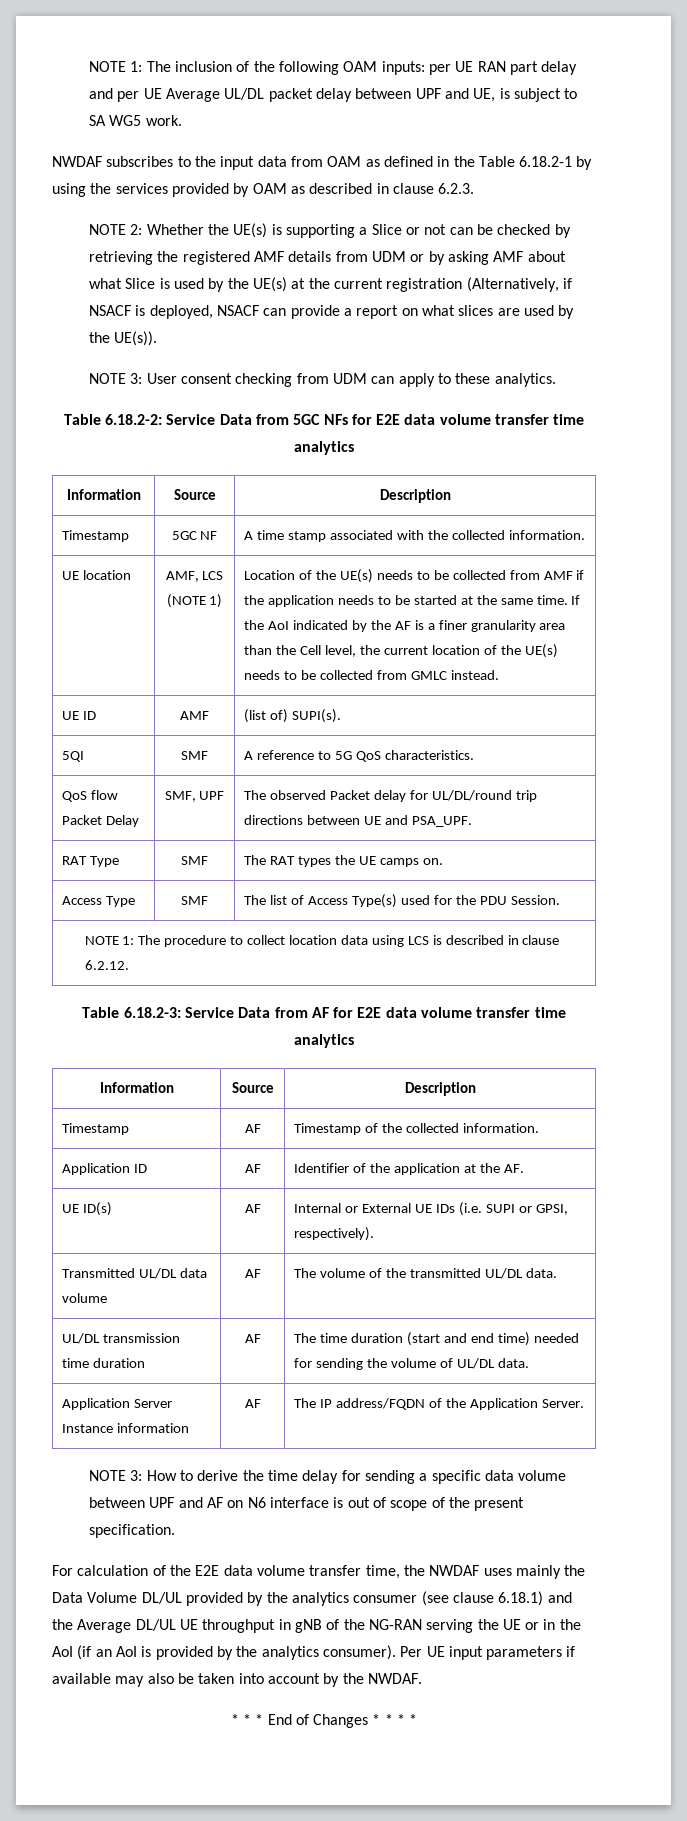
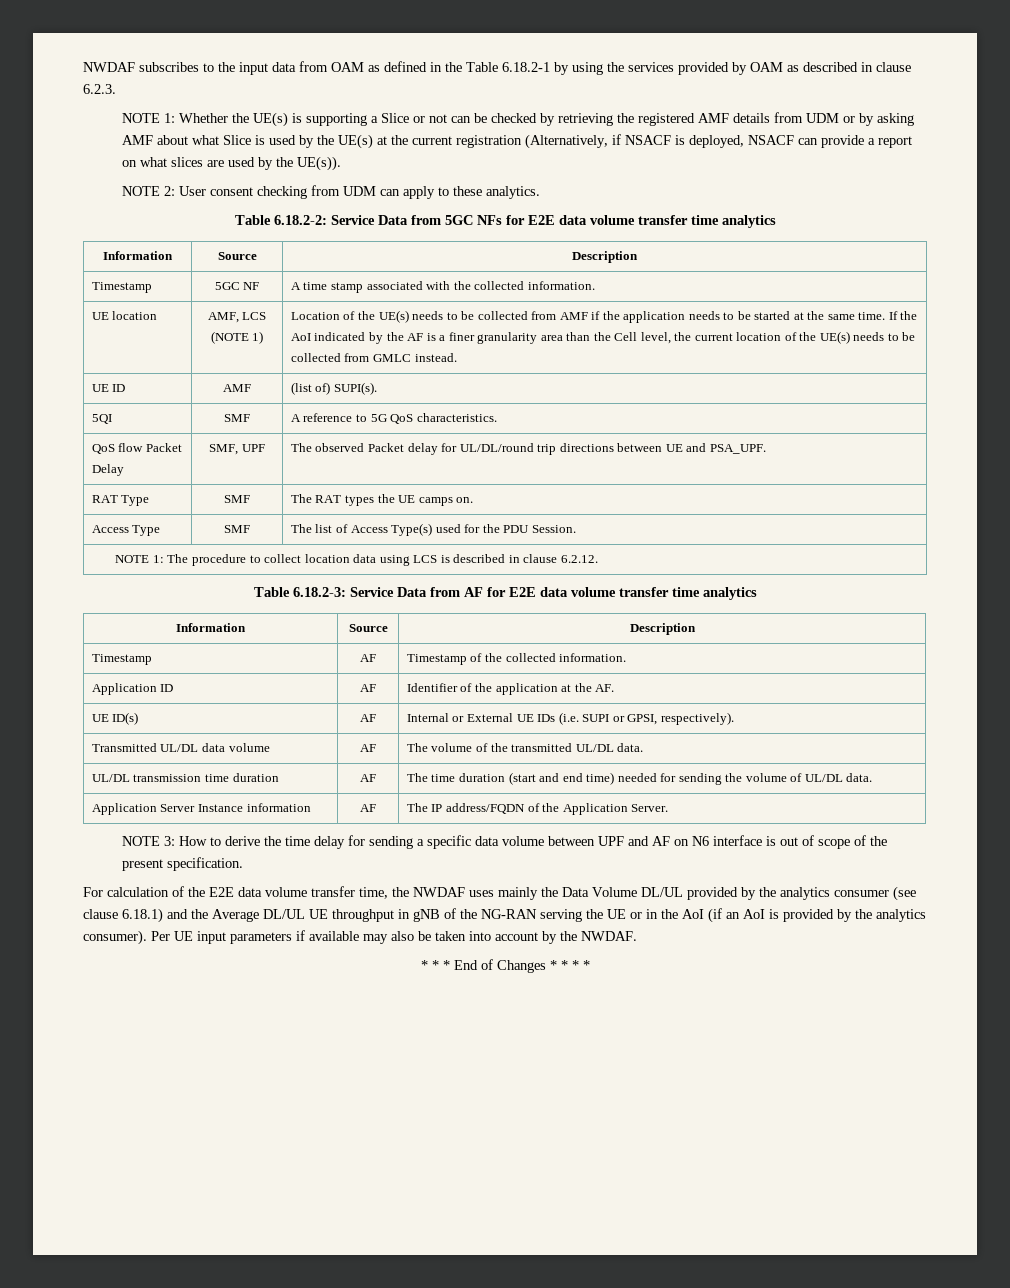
[89,61,578,75] [89,88,578,102] [89,115,182,126] NOTE 1: The inclusion of the following OAM inputs: per UE RAN part delay and per UE Average UL/DL packet delay between UPF and UE, is subject to SA WG5 work. // -> (83, 67) none
[130,224,143,235] 2: -> [164,113,176,123] 1:
[130,373,143,384] 3: -> [164,186,176,196] 2:

